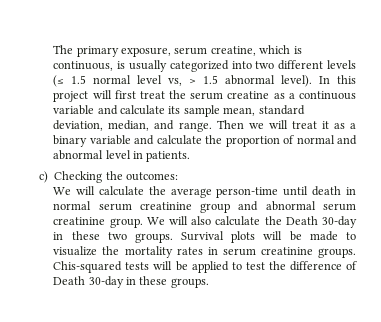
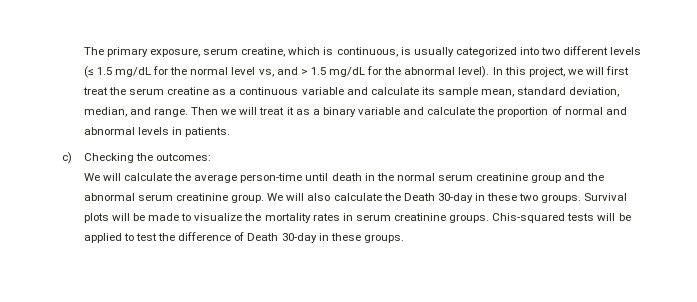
(87, 79) none -> [115,66,188,77] mg/dL for the
(183, 82) none -> [276,67,298,75] and
(219, 79) none -> [329,66,402,77] mg/dL for the
[53,91,89,102] project -> [528,67,583,77] project, we
[105,150,131,159] level -> [137,127,169,135] levels
(356, 191) none -> [376,173,394,181] the
(259, 206) none -> [587,173,605,181] the

